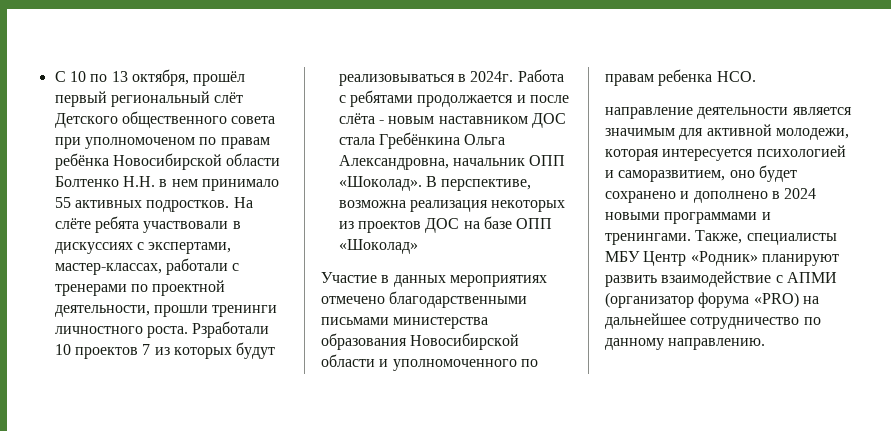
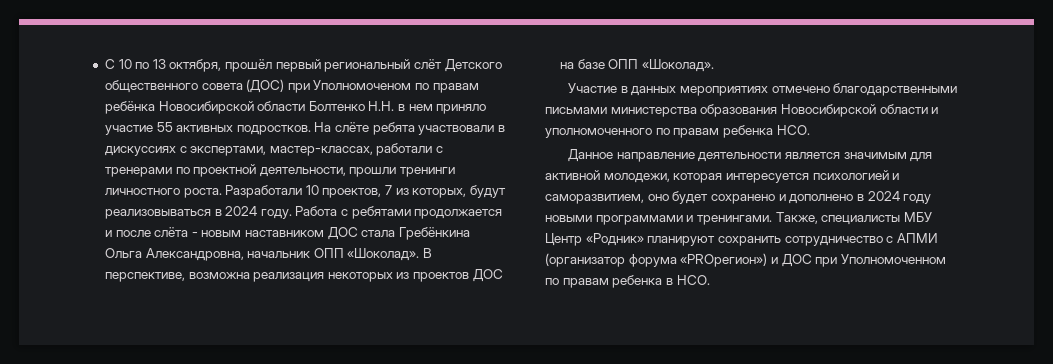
[54,137,195,149] при уполномоченом -> [246,79,412,93] (ДОС) при Уполномоченом
[201,179,279,191] принимало -> [436,104,487,114] [104,125,153,135] приняло участие
[192,321,270,338] [54,344,138,359] Рзработали 10 проектов -> [225,185,382,198] Разработали 10 проектов,
[173,347,232,359] которых -> [412,188,467,198] которых,
[470,71,514,82] 2024г. -> [225,206,292,219] 2024 году.
[338,239,418,254] «Шоколад» -> [641,59,714,72] «Шоколад».
(756, 76) none -> [567,149,613,162] Данное
(817, 193) none -> [903,194,932,204] году
[605,271,772,287] развить взаимодействие -> [717,236,883,246] сохранить сотрудничество
[753,292,819,308] [605,313,821,329] [605,338,766,350] «PRO) на дальнейшее сотрудничество по данному направлению. -> [680,253,946,267] [545,275,710,288] «PROрегион») и ДОС при Уполномоченном по правам ребенка в НСО.

